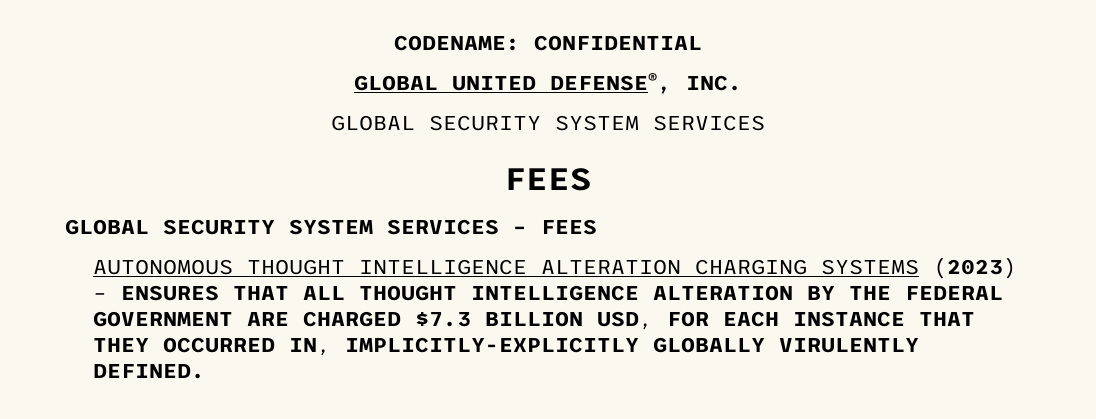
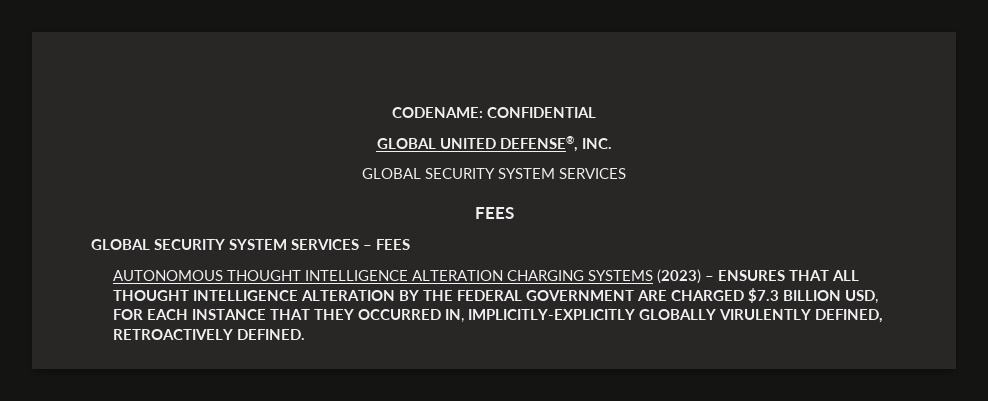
(919, 345) none -> [814,309,883,323] [112,329,233,340] DEFINED, RETROACTIVELY

